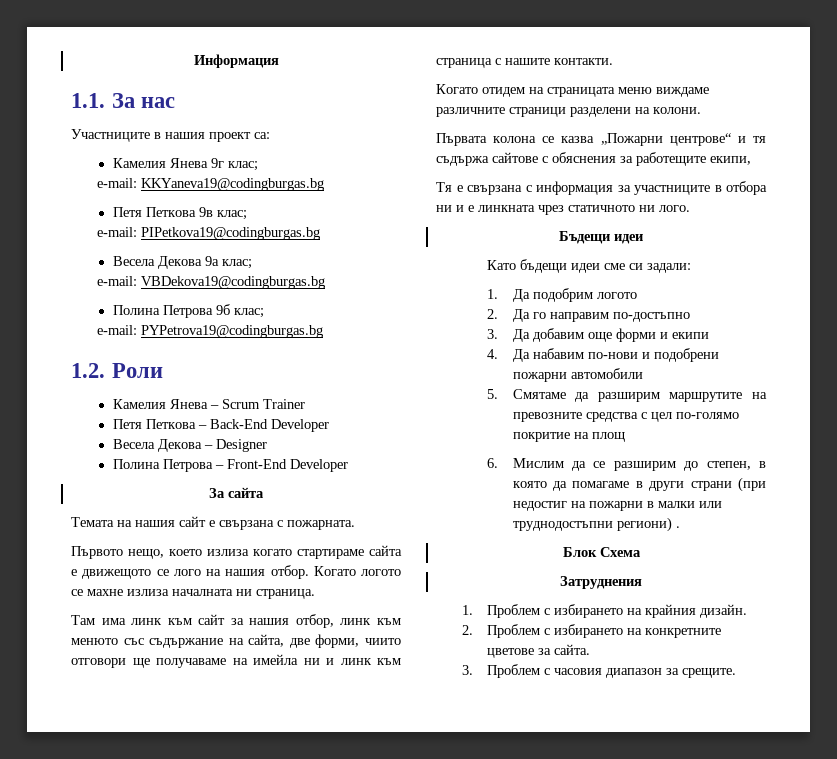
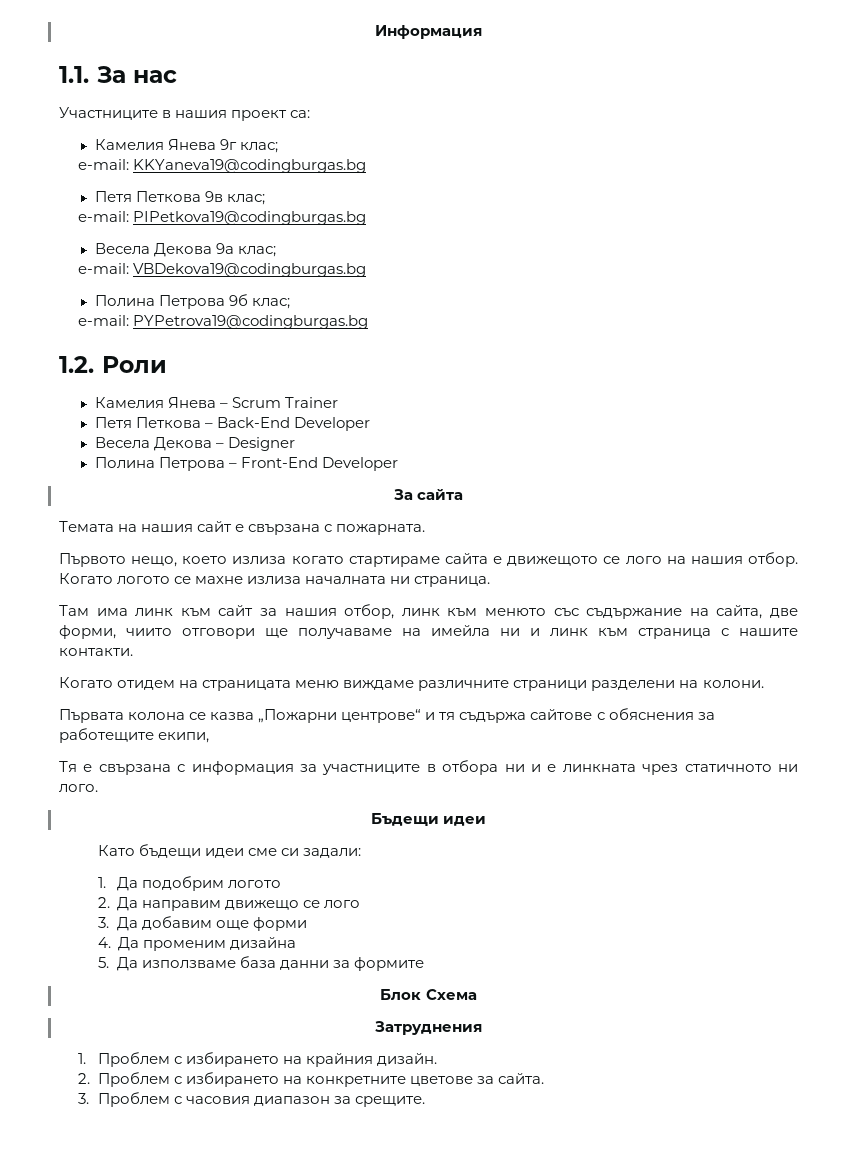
[532,312,690,322] го направим по-достъпно -> [142,900,361,911] направим движещо се лого
[659,332,709,339] и екипи -> (308, 924) none
[532,348,719,362] [512,368,643,382] [487,389,767,402] [512,412,739,422] [512,432,625,442] [487,458,766,471] [512,477,766,492] [512,501,722,511] [512,517,680,532] набавим по-нови и подобрени пожарни автомобили // 5. Смятаме да разширим маршрутите на превозните средства с цел по-голямо покритие на площ // 6. Мислим да се разширим до степен, в която да помагаме в други страни (при недостиг на пожарни в малки или труднодостъпни региони) . -> [143,937,297,951] [97,956,425,971] променим дизайна // 5. Да използваме база данни за формите

